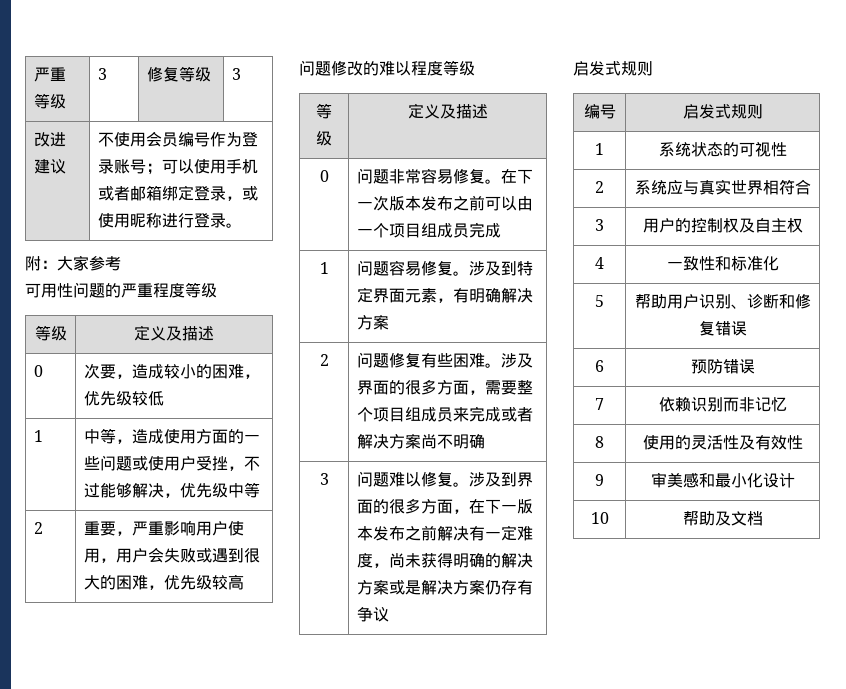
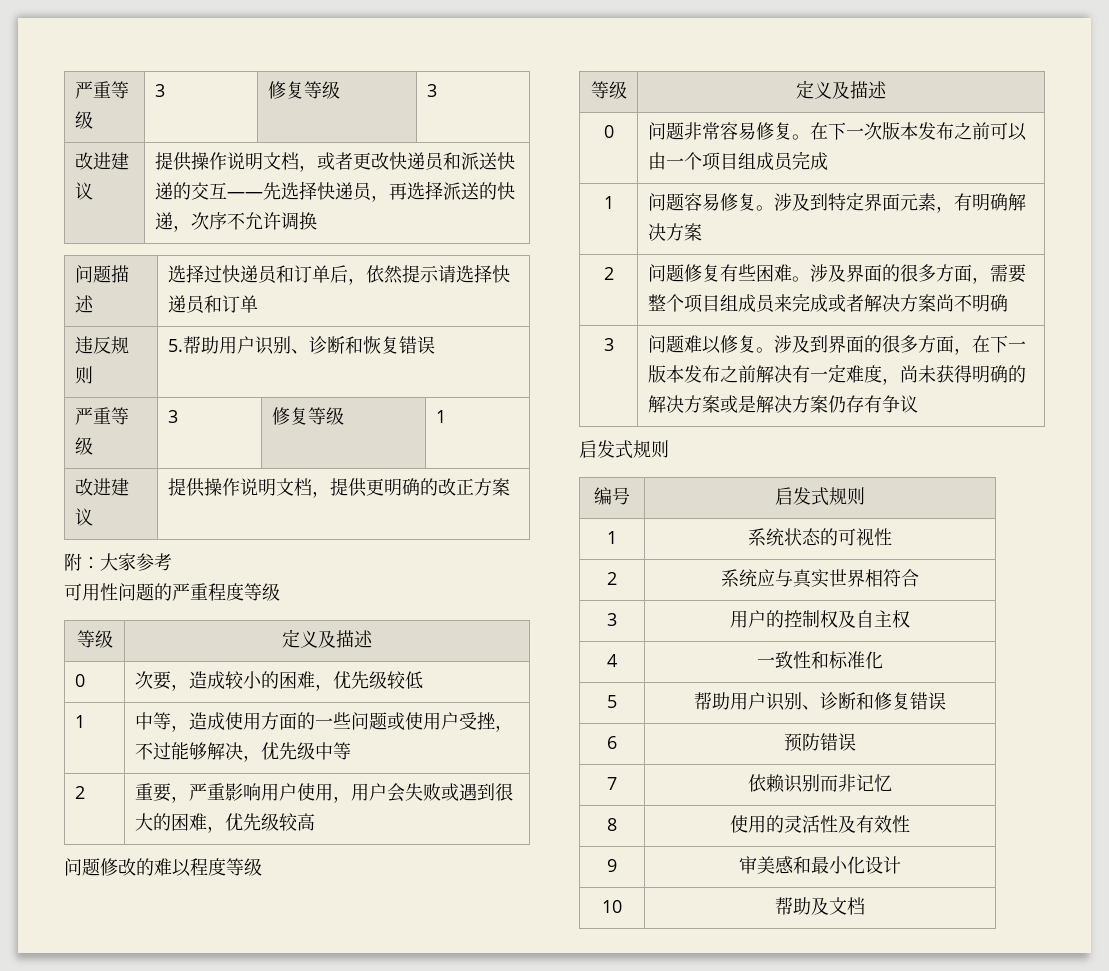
[98,131,259,147] [98,159,259,175] [98,185,259,201] [98,213,243,228] 不使用会员编号作为登录账号；可以使用手机或者邮箱绑定登录，或使用昵称进行登录。 -> [155,152,516,172] [155,181,516,202] [155,212,318,232] [75,265,130,283] [75,295,95,313] [168,264,511,285] [168,295,259,314] [75,336,130,354] [75,366,94,384] [168,336,436,355] [75,407,130,425] [75,437,94,455] [168,410,179,423] [272,407,345,425] [436,410,447,423] [75,478,130,496] [75,508,94,526] [168,478,511,498] 提供操作说明文档，或者更改快递员和派送快递的交互——先选择快递员，再选择派送的快递，次序不允许调换 // 问题描述 | 选择过快递员和订单后，依然提示请选择快递员和订单 // 违反规则 | 5.帮助用户识别、诊断和恢复错误 // 严重等级 | 3 | 修复等级 | 1 // 改进建议 | 提供操作说明文档，提供更明确的改正方案

